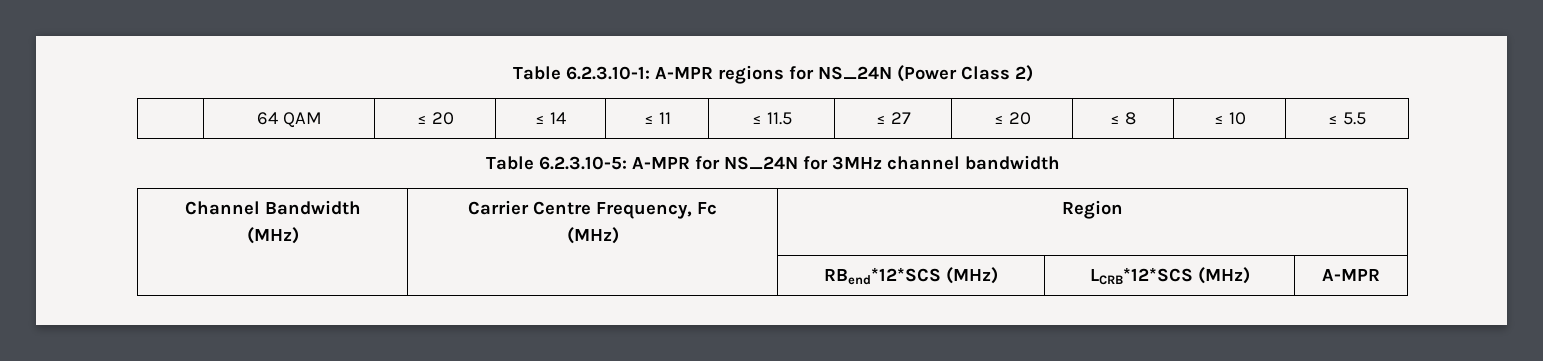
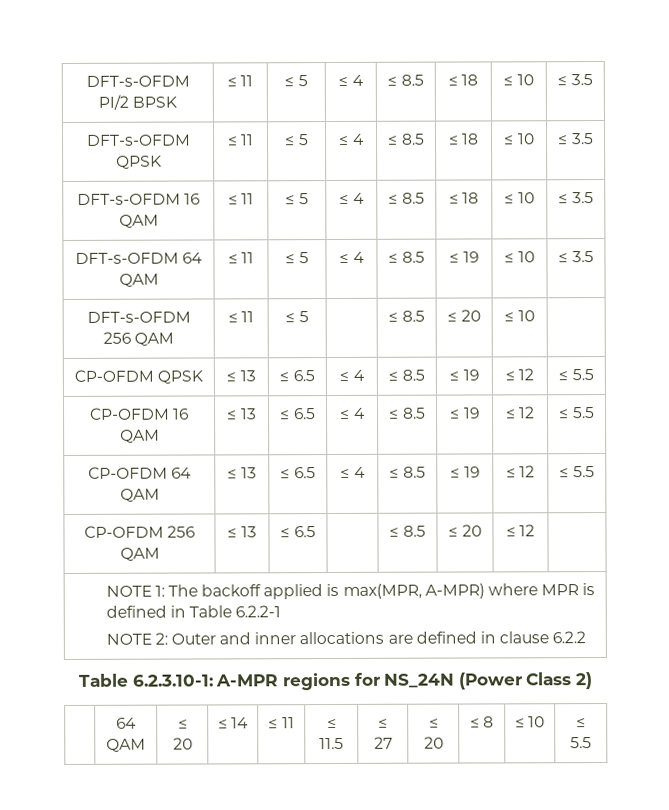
(513, 73) none -> [85,75,190,87] [97,94,178,110] [226,75,254,87] [284,75,308,87] [338,74,364,86] [387,74,424,86] [447,74,479,86] [503,74,534,86] [557,74,593,86] [86,134,191,146] [115,155,162,169] [227,134,255,146] [285,134,309,146] [339,133,365,145] [388,133,425,145] [448,133,480,145] [504,133,535,145] [558,133,594,145] [76,193,201,205] [118,214,159,228] [227,193,255,205] [285,193,309,205] [339,192,365,204] [388,192,425,204] [448,192,480,204] [504,192,535,204] [558,192,594,204] [74,252,204,264] [118,273,159,287] [227,252,255,264] [285,252,309,264] [339,251,365,263] [388,251,425,263] [449,251,479,263] [504,251,535,263] [558,251,594,263] [86,311,191,323] [102,331,175,346] [227,311,255,323] [285,311,309,323] [388,310,425,322] [447,309,481,322] [504,310,535,322] [73,369,204,384] [226,370,256,382] [279,370,315,382] [339,369,365,381] [388,369,425,381] [449,369,479,381] [504,368,535,381] [558,369,594,381] [89,407,190,420] [119,429,160,443] [227,408,257,420] [280,408,316,420] [340,407,366,419] [389,407,426,419] [450,407,480,419] [505,406,536,419] [559,407,595,419] [87,466,193,479] [119,488,160,502] [227,467,257,479] [280,467,316,479] [340,466,366,478] [389,466,426,478] [450,466,480,478] [505,465,536,478] [559,466,595,478] [83,525,196,538] [119,547,160,561] [227,526,257,538] [280,526,316,538] [389,525,426,537] [448,524,482,537] [505,524,536,537] [105,583,596,600] [105,605,282,618] [105,631,587,645] DFT-s-OFDM PI/2 BPSK | ≤ 11 | ≤ 5 | ≤ 4 | ≤ 8.5 | ≤ 18 | ≤ 10 | ≤ 3.5 // DFT-s-OFDM QPSK | ≤ 11 | ≤ 5 | ≤ 4 | ≤ 8.5 | ≤ 18 | ≤ 10 | ≤ 3.5 // DFT-s-OFDM 16 QAM | ≤ 11 | ≤ 5 | ≤ 4 | ≤ 8.5 | ≤ 18 | ≤ 10 | ≤ 3.5 // DFT-s-OFDM 64 QAM | ≤ 11 | ≤ 5 | ≤ 4 | ≤ 8.5 | ≤ 19 | ≤ 10 | ≤ 3.5 // DFT-s-OFDM 256 QAM | ≤ 11 | ≤ 5 | | ≤ 8.5 | ≤ 20 | ≤ 10 | // CP-OFDM QPSK | ≤ 13 | ≤ 6.5 | ≤ 4 | ≤ 8.5 | ≤ 19 | ≤ 12 | ≤ 5.5 // CP-OFDM 16 QAM | ≤ 13 | ≤ 6.5 | ≤ 4 | ≤ 8.5 | ≤ 19 | ≤ 12 | ≤ 5.5 // CP-OFDM 64 QAM | ≤ 13 | ≤ 6.5 | ≤ 4 | ≤ 8.5 | ≤ 19 | ≤ 12 | ≤ 5.5 // CP-OFDM 256 QAM | ≤ 13 | ≤ 6.5 | | ≤ 8.5 | ≤ 20 | ≤ 12 | // NOTE 1: The backoff applied is max(MPR, A-MPR) where MPR is defined in Table 6.2.2-1 // NOTE 2: Outer and inner allocations are defined in clause 6.2.2 //
[486,155,1060,170] [184,200,361,215] [246,227,299,244] [468,200,717,219] [566,227,619,244] [1062,200,1123,219] [824,267,998,285] [1089,267,1250,285] [1322,269,1380,281] // Table 6.2.3.10-5: A-MPR for NS_24N for 3MHz channel bandwidth // Channel Bandwidth // (MHz) | Carrier Centre Frequency, Fc // (MHz) | Region // | | RBend*12*SCS (MHz) | LCRB*12*SCS (MHz) | A-MPR -> (592, 743) none

